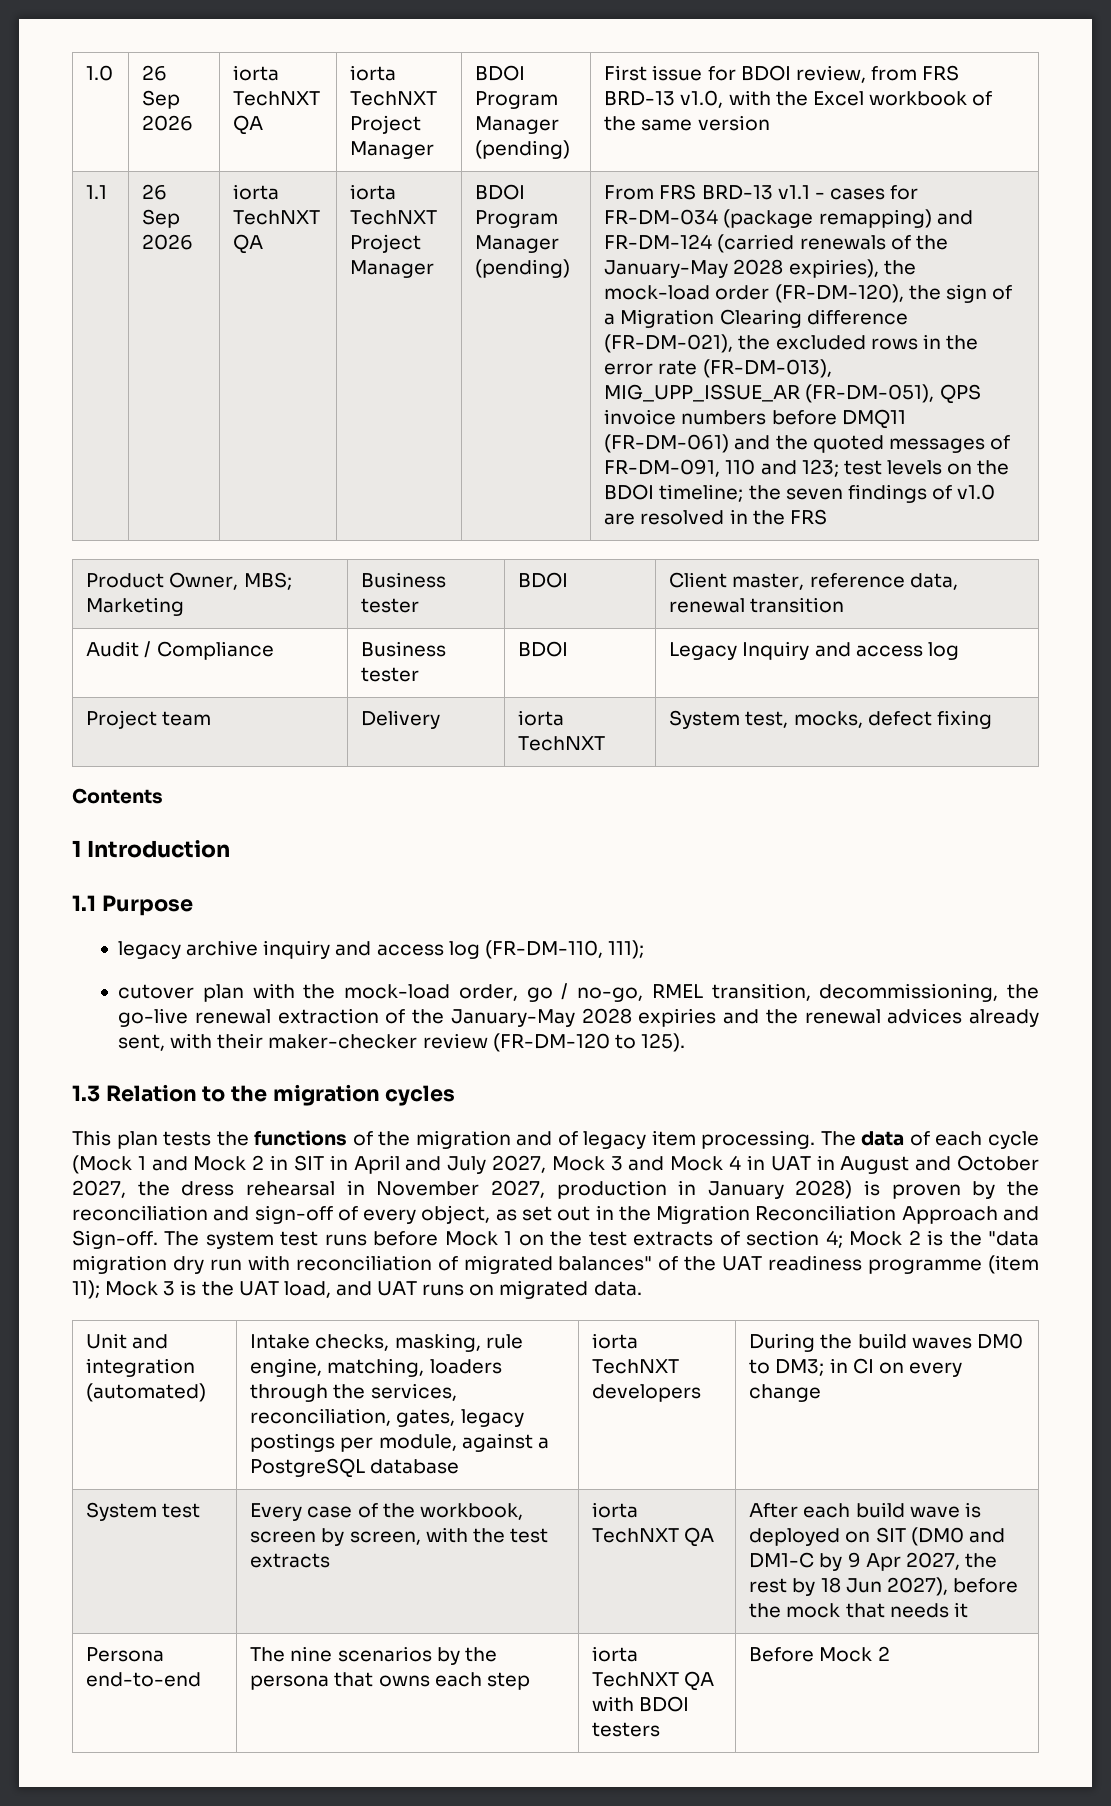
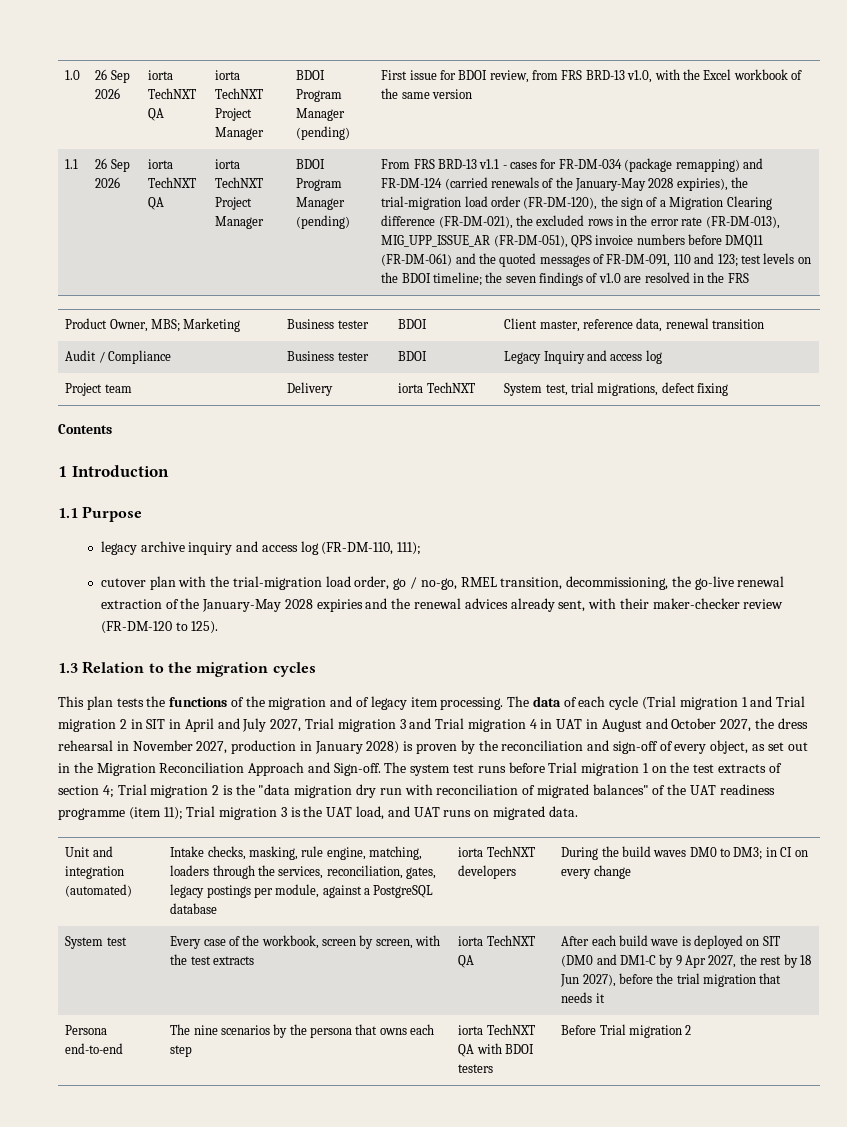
[604,285,711,300] mock-load -> [381,196,488,210] trial-migration load
[793,711,863,728] mocks, -> [570,382,659,396] trial migrations,
[344,984,451,999] mock-load -> [232,576,351,590] trial-migration load
[72,1155,247,1174] (Mock 1 and Mock -> [642,696,806,710] [58,719,116,732] (Trial migration 1 and Trial migration
[551,1156,724,1171] Mock 3 and Mock -> [305,718,526,732] Trial migration 3 and Trial migration
[444,1231,498,1246] Mock -> [548,762,640,776] Trial migration
[849,1231,903,1246] Mock -> [117,784,209,798] Trial migration
[105,1281,159,1296] Mock -> [186,806,278,820] Trial migration
[786,1603,841,1618] mock -> [676,973,757,987] trial migration
[819,1647,873,1662] Mock -> [599,1024,682,1038] Trial migration

